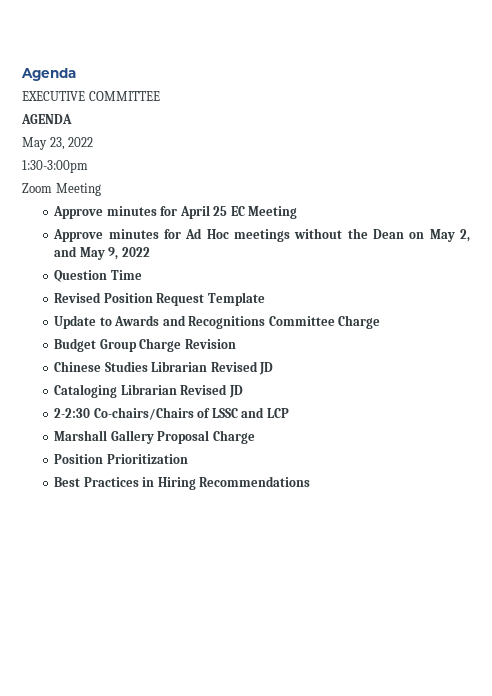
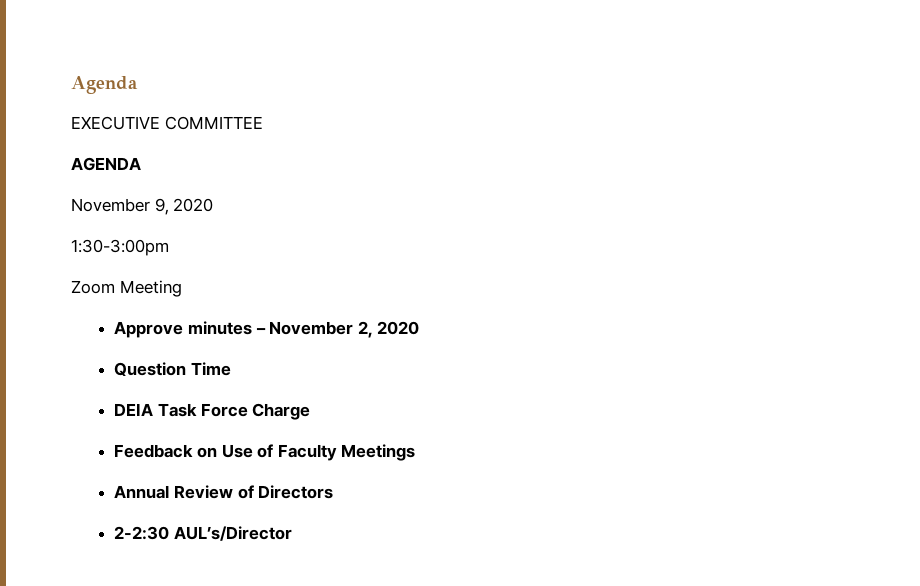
[22,137,94,150] May 23, 2022 -> [71,198,214,215] November 9, 2020
[160,205,298,219] [53,228,471,242] [54,246,150,260] [54,270,142,282] [54,292,265,306] [54,315,381,329] [54,338,236,352] [54,361,274,375] [54,384,243,398] [54,407,289,420] [54,430,255,444] [54,454,188,464] [54,476,311,490] for April 25 EC Meeting // Approve minutes for Ad Hoc meetings without the Dean on May 2, and May 9, 2022 // Question Time // Revised Position Request Template // Update to Awards and Recognitions Committee Charge // Budget Group Charge Revision // Chinese Studies Librarian Revised JD // Cataloging Librarian Revised JD // 2-2:30 Co-chairs/Chairs of LSSC and LCP // Marshall Gallery Proposal Charge // Position Prioritization // Best Practices in Hiring Recommendations -> [255,321,420,338] [114,362,231,376] [114,403,311,420] [114,444,416,461] [114,485,334,499] [114,526,292,541] – November 2, 2020 // Question Time // DEIA Task Force Charge // Feedback on Use of Faculty Meetings // Annual Review of Directors // 2-2:30 AUL’s/Director

